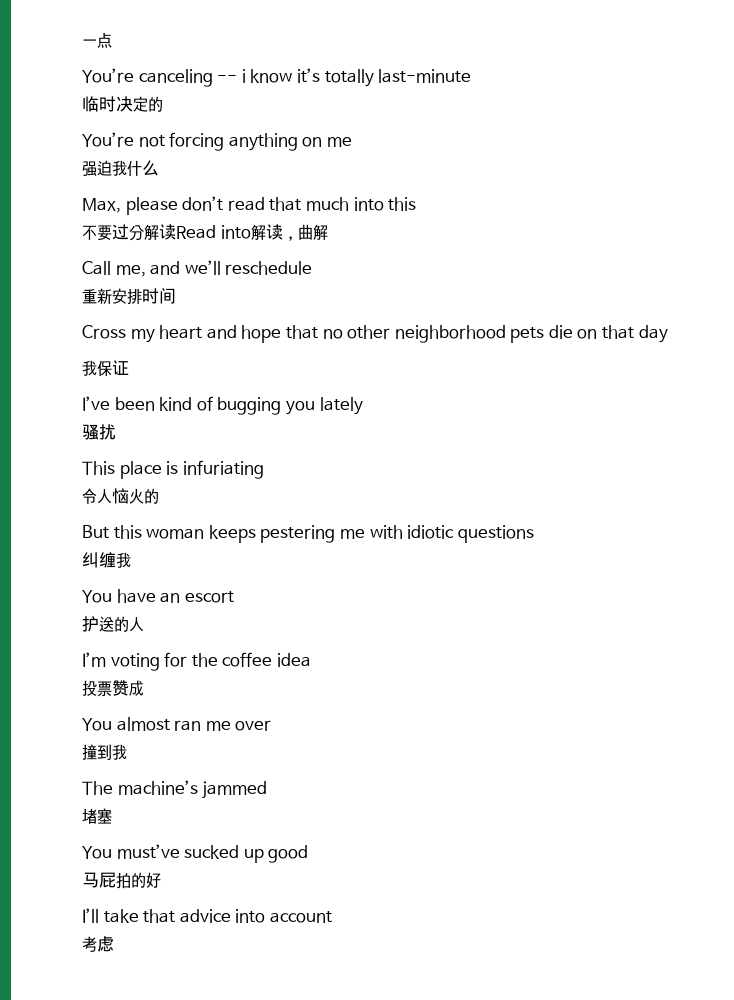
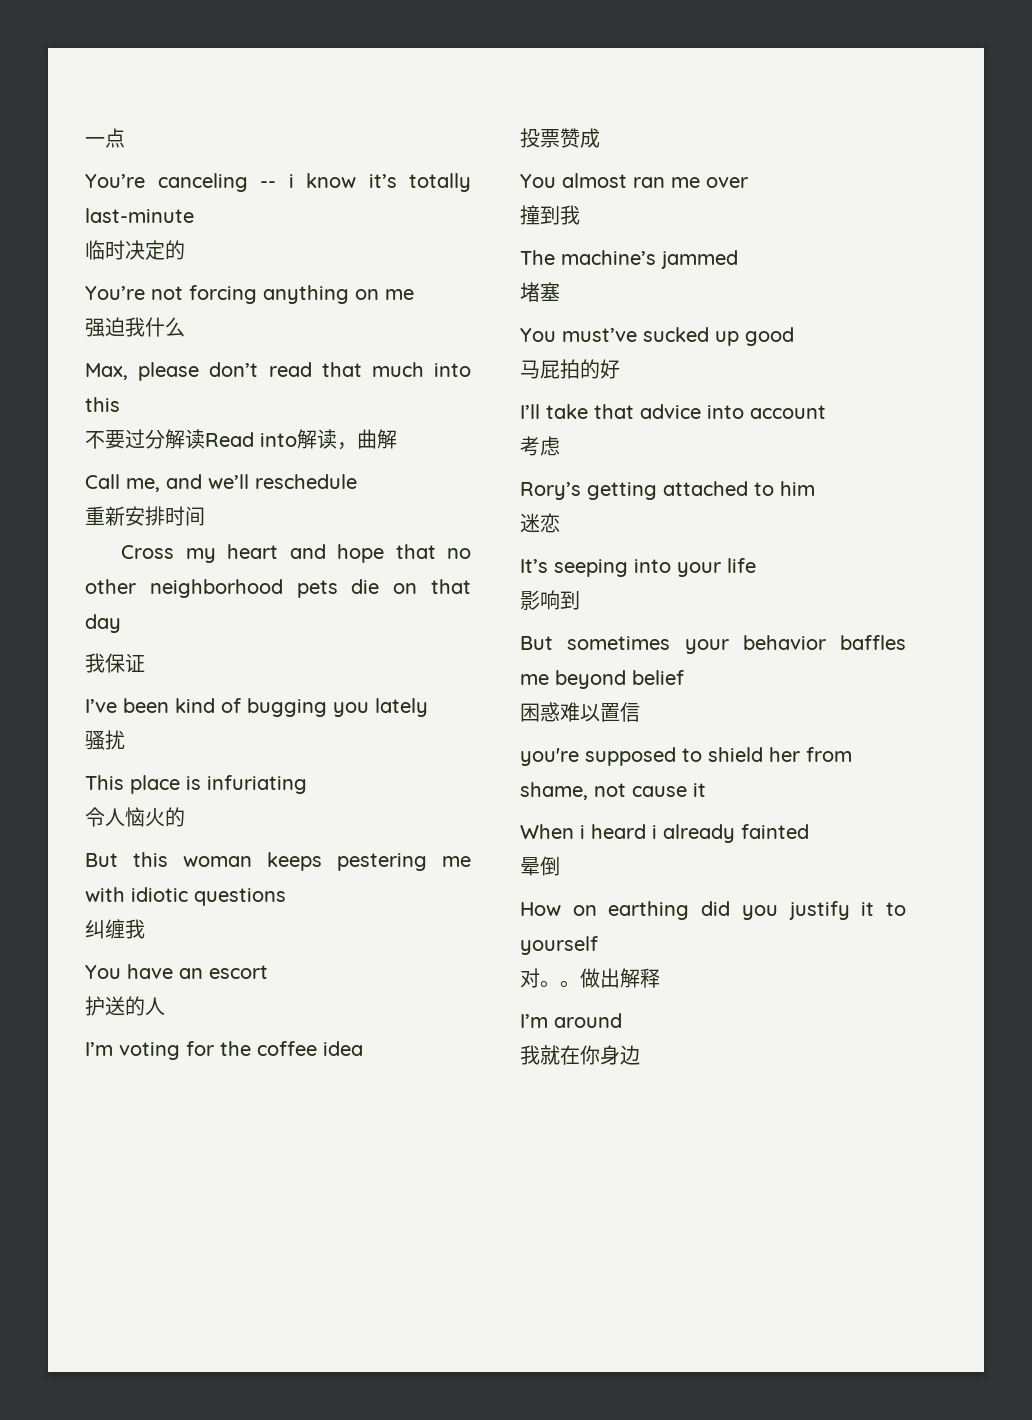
(114, 944) none -> [520,481,815,500] [520,513,560,533] [520,558,756,577] [520,590,580,610] [520,635,906,654] [520,670,684,689] [520,702,640,722] [520,747,852,766] [520,782,706,800] [520,824,809,843] [520,856,560,876] [520,901,906,920] [520,936,598,955] [520,968,660,988] [520,1013,622,1028] [520,1045,640,1065] // Rory’s getting attached to him // 迷恋 // It’s seeping into your life // 影响到 // But sometimes your behavior baffles me beyond belief // 困惑难以置信 // you're supposed to shield her from shame, not cause it // When i heard i already fainted // 晕倒 // How on earthing did you justify it to yourself // 对。。做出解释 // I’m around // 我就在你身边

